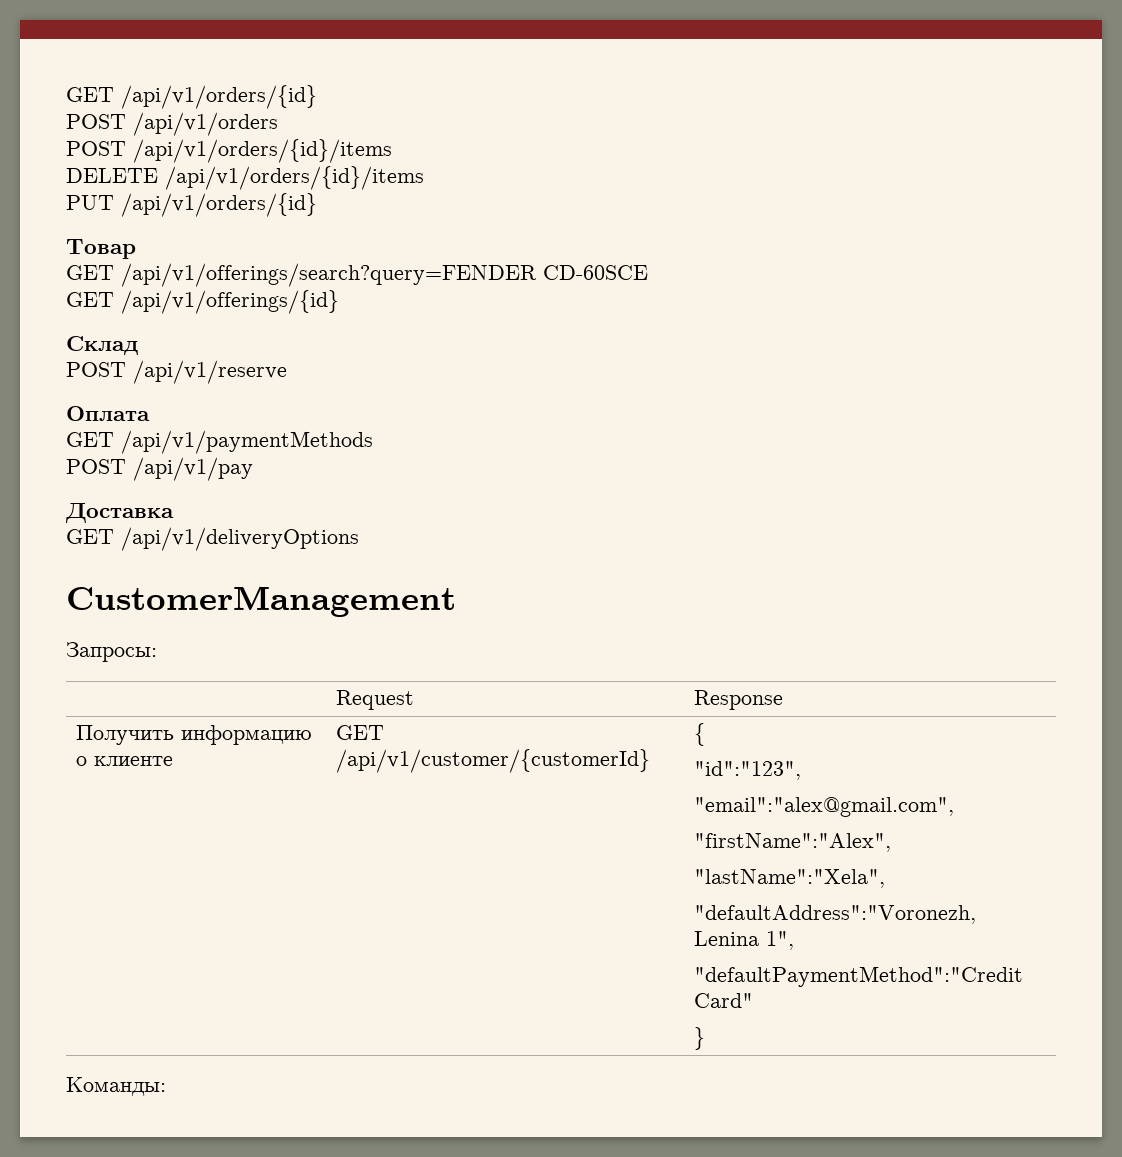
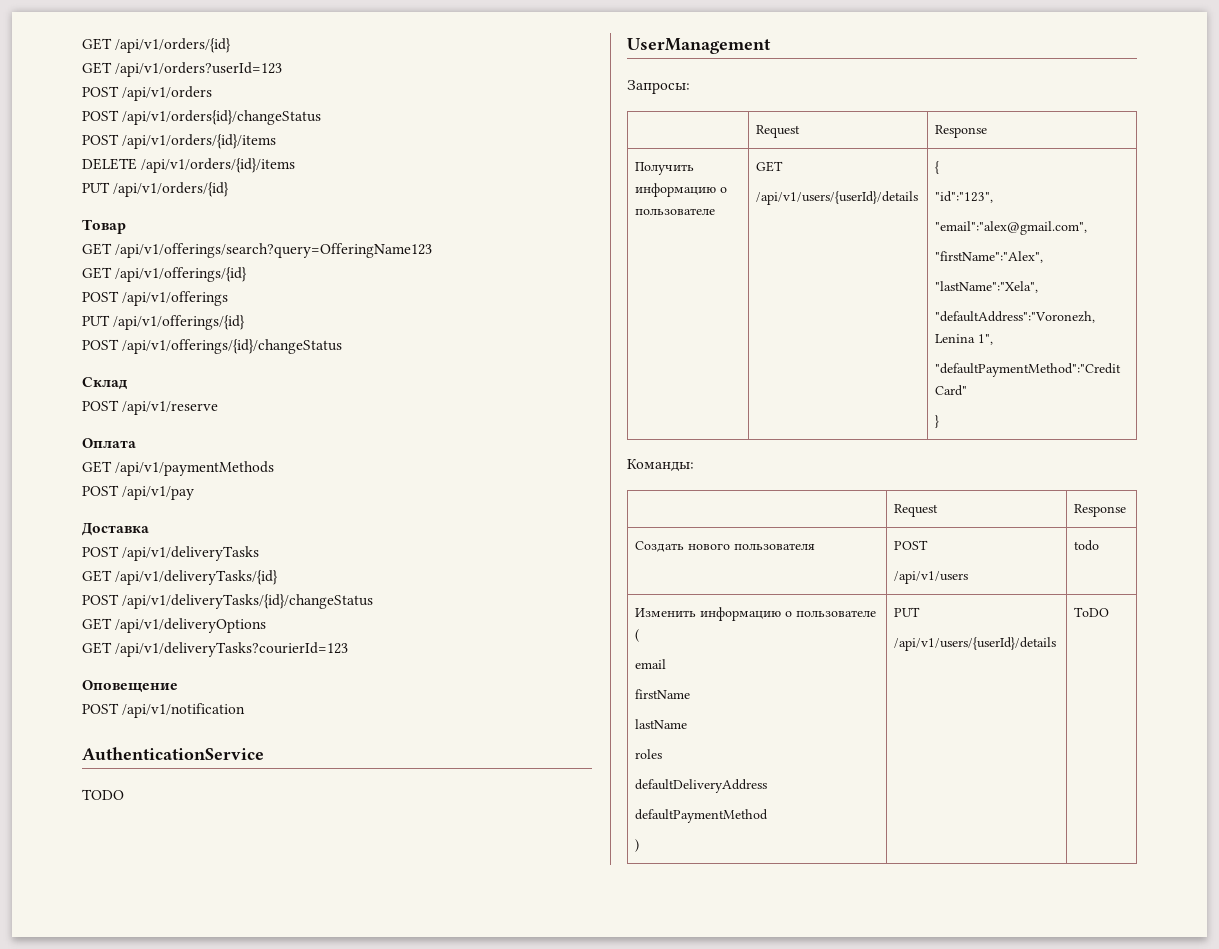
(317, 97) none -> [82,62,283,77] // GET /api/v1/orders?userId=123
(278, 124) none -> [82,110,322,125] // POST /api/v1/orders{id}/changeStatus
[121,263,648,287] /api/v1/offerings/search?query=FENDER CD-60SCE -> [115,243,433,258] /api/v1/offerings/search?query=OfferingName123
(339, 302) none -> [82,291,229,306] [82,315,246,330] [82,339,343,354] // POST /api/v1/offerings // PUT /api/v1/offerings/{id} // POST /api/v1/offerings/{id}/changeStatus
[66,527,359,551] [66,586,456,617] GET /api/v1/deliveryOptions // CustomerManagement -> [82,546,260,561] [82,570,279,585] [82,594,374,609] [82,618,267,633] [82,642,349,657] [82,680,178,693] [82,703,246,718] [82,747,264,760] [82,789,124,800] [627,38,771,54] POST /api/v1/deliveryTasks // GET /api/v1/deliveryTasks/{id} // POST /api/v1/deliveryTasks/{id}/changeStatus // GET /api/v1/deliveryOptions // GET /api/v1/deliveryTasks?courierId=123 // Оповещение // POST /api/v1/notification // AuthenticationService // TODO // UserManagement
[93,756,173,766] [335,725,384,740] [335,749,650,773] клиенте | GET /api/v1/customer/{customerId} -> [635,208,716,215] [756,161,784,172] [756,191,919,205] пользователе | GET // /api/v1/users/{userId}/details
(166, 1086) none -> [894,504,939,517] [1074,504,1127,517] [635,541,816,552] [894,540,929,550] [894,571,969,584] [1074,540,1100,551] [635,607,877,621] [635,629,640,642] [635,659,667,669] [635,689,691,699] [635,719,688,729] [635,749,663,759] [635,779,768,793] [635,809,769,823] [635,839,640,852] [894,607,921,617] [894,637,1057,651] [1074,607,1110,617] // | Request | Response // Создать нового пользователя | POST // /api/v1/users | todo // Изменить информацию о пользователе ( // email // firstName // lastName // roles // defaultDeliveryAddress // defaultPaymentMethod // ) | PUT // /api/v1/users/{userId}/details | ToDO

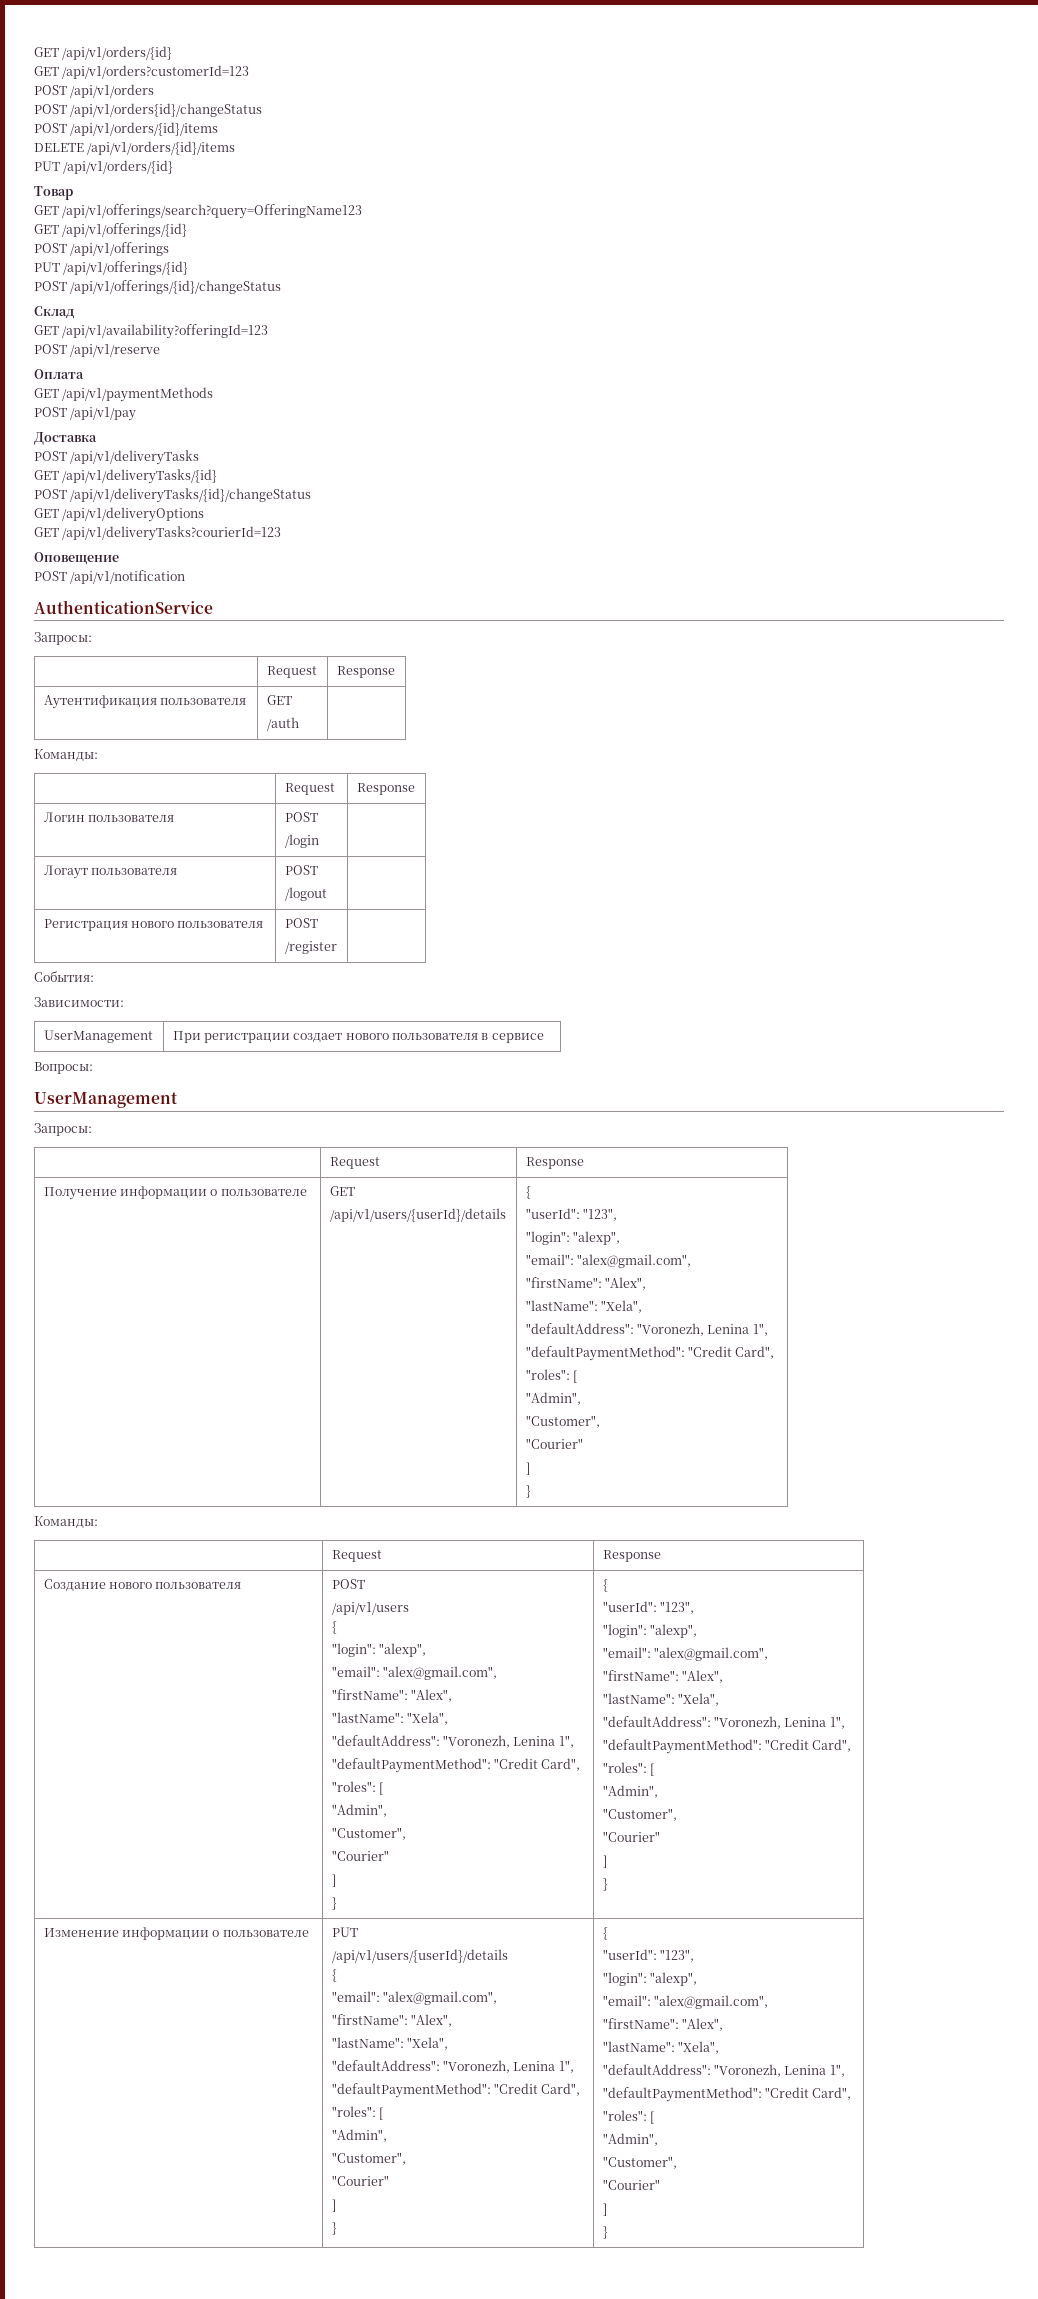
[115,62,283,77] /api/v1/orders?userId=123 -> [62,65,250,79] /api/v1/orders?customerId=123
(127, 383) none -> [34,324,269,339] // GET /api/v1/availability?offeringId=123
[82,789,124,800] TODO -> [34,632,92,645] [266,666,317,678] [336,666,395,678] [43,695,246,709] [266,695,292,705] [266,717,299,731] [34,749,98,762] [284,783,335,795] [356,783,415,795] [43,812,174,822] [284,812,318,822] [284,834,319,848] [43,865,177,879] [284,865,318,875] [284,887,327,901] [43,919,264,931] [284,918,318,928] [284,941,337,954] [34,971,94,982] [34,997,124,1007] [43,1030,153,1043] [172,1031,544,1043] [34,1062,93,1074] Запросы: // | Request | Response // Аутентификация пользователя | GET // /auth | // Команды: // | Request | Response // Логин пользователя | POST // /login | // Логаут пользователя | POST // /logout | // Регистрация нового пользователя | POST // /register | // События: // Зависимости: // UserManagement | При регистрации создает нового пользователя в сервисе // Вопросы:
[635,162,695,175] [635,183,717,197] Получить информацию -> [43,1186,207,1200] Получение информации
[935,191,994,203] [935,221,1088,235] [935,251,1044,263] [935,281,1039,293] [935,311,1096,323] [935,334,994,345] [935,363,1122,377] [935,385,968,396] "id":"123", // "email":"alex@gmail.com", // "firstName":"Alex", // "lastName":"Xela", // "defaultAddress":"Voronezh, Lenina 1", // "defaultPaymentMethod":"Credit Card" -> [525,1208,617,1221] [525,1231,620,1245] [525,1254,691,1268] [525,1277,646,1290] [525,1300,642,1313] [525,1323,768,1336] [525,1346,775,1361] [525,1369,577,1383] [525,1392,581,1405] [525,1415,600,1428] [525,1438,583,1449] [525,1462,530,1475] "userId": "123", // "login": "alexp", // "email": "alex@gmail.com", // "firstName": "Alex", // "lastName": "Xela", // "defaultAddress": "Voronezh, Lenina 1", // "defaultPaymentMethod": "Credit Card", // "roles": [ // "Admin", // "Customer", // "Courier" // ]
[635,541,685,552] Создать -> [43,1579,106,1592] Создание
[1074,540,1100,551] [635,607,877,621] [635,629,640,642] [635,659,667,669] [635,689,691,699] [635,719,688,729] [635,749,663,759] [635,779,768,793] [635,809,769,823] [635,839,640,852] [894,607,921,617] [894,637,1057,651] [1074,607,1110,617] | todo // Изменить информацию о пользователе ( // email // firstName // lastName // roles // defaultDeliveryAddress // defaultPaymentMethod // ) | PUT // /api/v1/users/{userId}/details | ToDO -> [331,1621,337,1634] [331,1643,426,1657] [331,1666,497,1680] [331,1689,452,1702] [331,1712,448,1725] [331,1735,574,1748] [331,1758,581,1773] [331,1781,383,1795] [331,1804,387,1817] [331,1827,406,1840] [331,1850,389,1861] [331,1874,336,1887] [331,1897,337,1910] [602,1579,608,1592] [602,1601,694,1614] [602,1624,697,1638] [602,1647,768,1661] [602,1670,723,1683] [602,1693,719,1706] [602,1716,845,1729] [602,1739,852,1754] [602,1762,654,1776] [602,1785,658,1798] [602,1808,677,1821] [602,1831,660,1842] [602,1855,607,1868] [602,1878,608,1891] [43,1927,309,1940] [331,1927,358,1937] [331,1949,508,1963] [331,1969,337,1982] [331,1991,497,2005] [331,2014,452,2027] [331,2037,448,2050] [331,2060,574,2073] [331,2083,581,2098] [331,2106,383,2120] [331,2129,387,2142] [331,2152,406,2165] [331,2175,389,2186] [331,2199,336,2212] [331,2222,337,2235] [602,1927,608,1940] [602,1949,694,1962] [602,1972,697,1986] [602,1995,768,2009] [602,2018,723,2031] [602,2041,719,2054] [602,2064,845,2077] [602,2087,852,2102] [602,2110,654,2124] [602,2133,658,2146] [602,2156,677,2169] [602,2179,660,2190] [602,2203,607,2216] [602,2226,608,2239] // { // "login": "alexp", // "email": "alex@gmail.com", // "firstName": "Alex", // "lastName": "Xela", // "defaultAddress": "Voronezh, Lenina 1", // "defaultPaymentMethod": "Credit Card", // "roles": [ // "Admin", // "Customer", // "Courier" // ] // } | { // "userId": "123", // "login": "alexp", // "email": "alex@gmail.com", // "firstName": "Alex", // "lastName": "Xela", // "defaultAddress": "Voronezh, Lenina 1", // "defaultPaymentMethod": "Credit Card", // "roles": [ // "Admin", // "Customer", // "Courier" // ] // } // Изменение информации о пользователе | PUT // /api/v1/users/{userId}/details // { // "email": "alex@gmail.com", // "firstName": "Alex", // "lastName": "Xela", // "defaultAddress": "Voronezh, Lenina 1", // "defaultPaymentMethod": "Credit Card", // "roles": [ // "Admin", // "Customer", // "Courier" // ] // } | { // "userId": "123", // "login": "alexp", // "email": "alex@gmail.com", // "firstName": "Alex", // "lastName": "Xela", // "defaultAddress": "Voronezh, Lenina 1", // "defaultPaymentMethod": "Credit Card", // "roles": [ // "Admin", // "Customer", // "Courier" // ] // }

